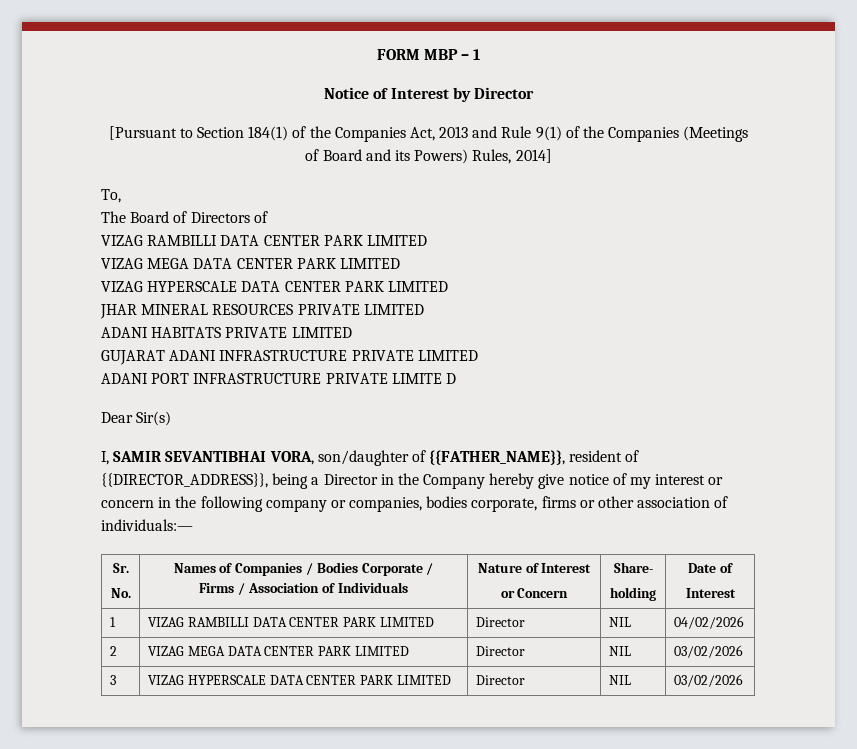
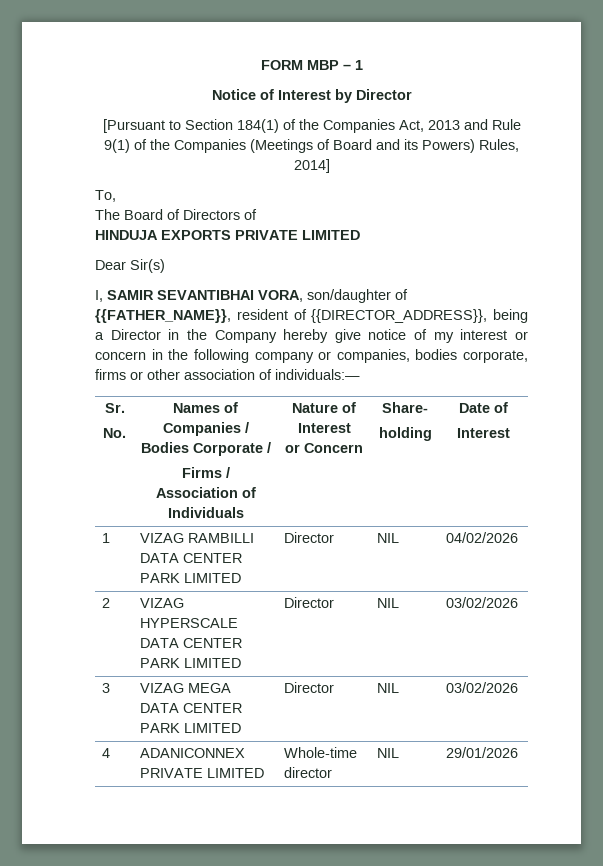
[101,235,427,246] [101,258,400,269] [101,281,448,292] [100,304,424,319] [101,327,352,338] [101,350,478,365] [101,373,456,384] VIZAG RAMBILLI DATA CENTER PARK LIMITED // VIZAG MEGA DATA CENTER PARK LIMITED // VIZAG HYPERSCALE DATA CENTER PARK LIMITED // JHAR MINERAL RESOURCES PRIVATE LIMITED // ADANI HABITATS PRIVATE LIMITED // GUJARAT ADANI INFRASTRUCTURE PRIVATE LIMITED // ADANI PORT INFRASTRUCTURE PRIVATE LIMITE D -> [95,230,360,240] HINDUJA EXPORTS PRIVATE LIMITED
[187,646,225,656] MEGA -> [140,618,239,628] HYPERSCALE
[187,675,451,685] [475,675,525,685] [608,675,631,685] [673,674,743,687] HYPERSCALE DATA CENTER PARK LIMITED | Director | NIL | 03/02/2026 -> [188,683,232,693] [140,703,243,713] [140,723,242,733] [284,682,335,693] [377,683,400,693] [446,682,519,693] [102,748,111,758] [140,748,246,758] [140,768,265,778] [284,747,358,758] [284,767,333,778] [377,748,400,758] [446,747,519,758] MEGA DATA CENTER PARK LIMITED | Director | NIL | 03/02/2026 // 4 | ADANICONNEX PRIVATE LIMITED | Whole-time director | NIL | 29/01/2026

